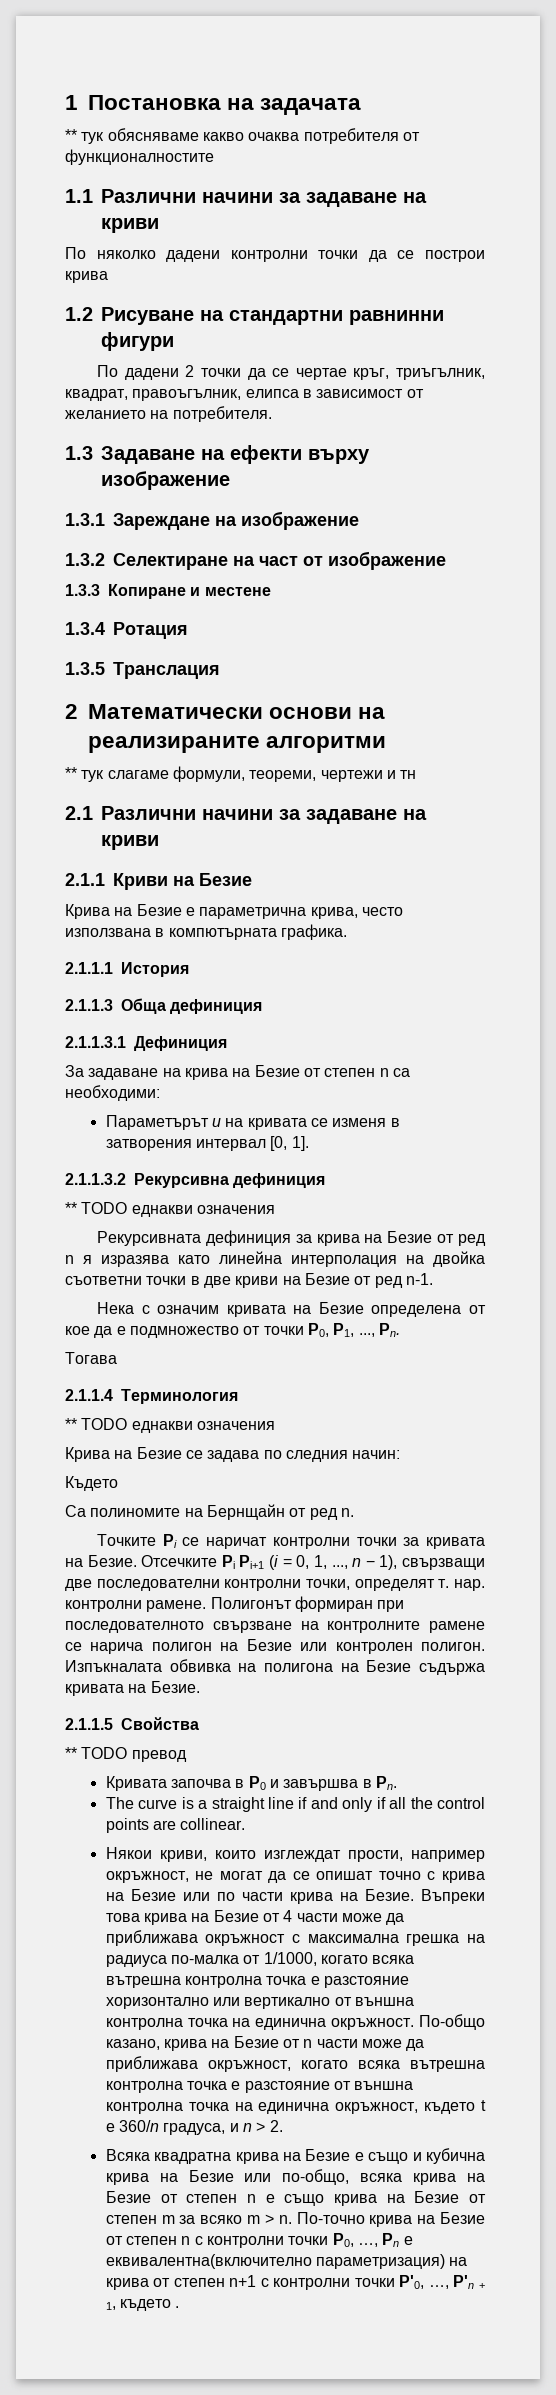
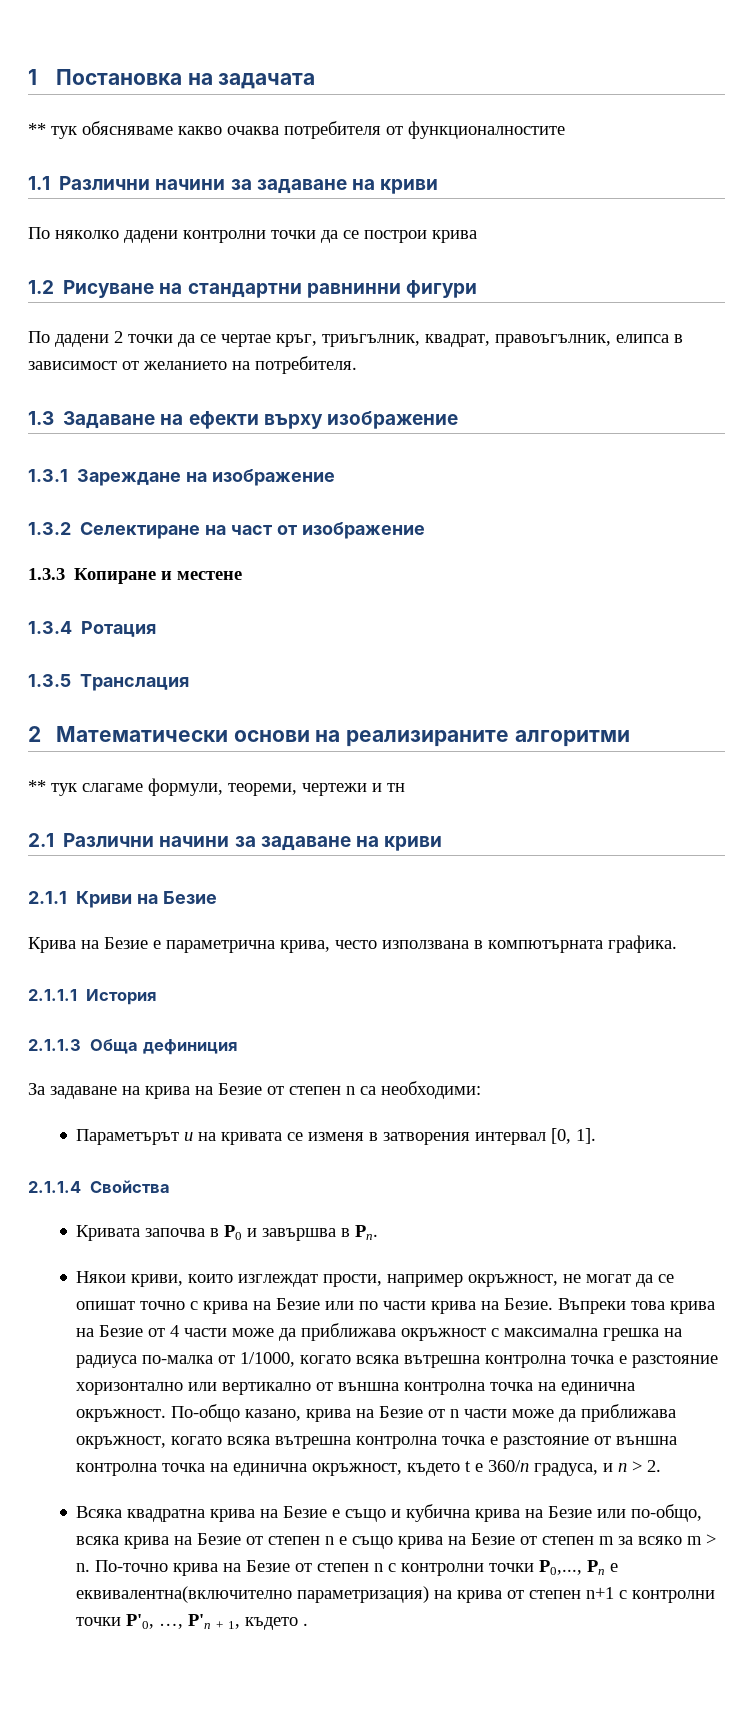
[65,1036,227,1051] // 2.1.1.3.1 Дефиниция -> (238, 1047) none
[65,1173,326,1188] [65,1202,275,1217] [97,1230,486,1246] [65,1251,485,1267] [65,1273,433,1288] [97,1302,486,1317] [65,1323,400,1338] [65,1352,117,1364] [65,1389,238,1404] [65,1418,275,1433] [65,1447,401,1462] [65,1476,118,1491] [65,1504,354,1520] [97,1534,486,1549] [65,1555,486,1570] [65,1579,486,1591] [65,1596,405,1612] [65,1621,485,1633] [65,1639,485,1654] [65,1659,486,1675] [65,1681,200,1696] [65,1717,199,1730] [65,1747,187,1762] 2.1.1.3.2 Рекурсивна дефиниция // ** TODO еднакви означения // Рекурсивната дефиниция за крива на Безие от ред n я изразява като линейна интерполация на двойка съответни точки в две криви на Безие от ред n-1. // Нека с означим кривата на Безие определена от кое да е подмножество от точки P0, P1, ..., Pn. // Тогава // 2.1.1.4 Терминология // ** TODO еднакви означения // Крива на Безие се задава по следния начин: // Където // Са полиномите на Бернщайн от ред n. // Точките Pi се наричат контролни точки за кривата на Безие. Отсечките Pi Pi+1 (i = 0, 1, ..., n − 1), свързващи две последователни контролни точки, определят т. нар. контролни рамене. Полигонът формиран при последователното свързване на контролните рамене се нарича полигон на Безие или контролен полигон. Изпъкналата обвивка на полигона на Безие съдържа кривата на Безие. // 2.1.1.5 Свойства // ** TODO превод -> [28,1180,171,1193] 2.1.1.4 Свойства
[105,1797,485,1812] [105,1818,246,1833] // The curve is a straight line if and only if all the control points are collinear. -> (379, 1232) none
[332,2233,379,2247] P0, …, -> [539,1560,583,1575] P0,...,

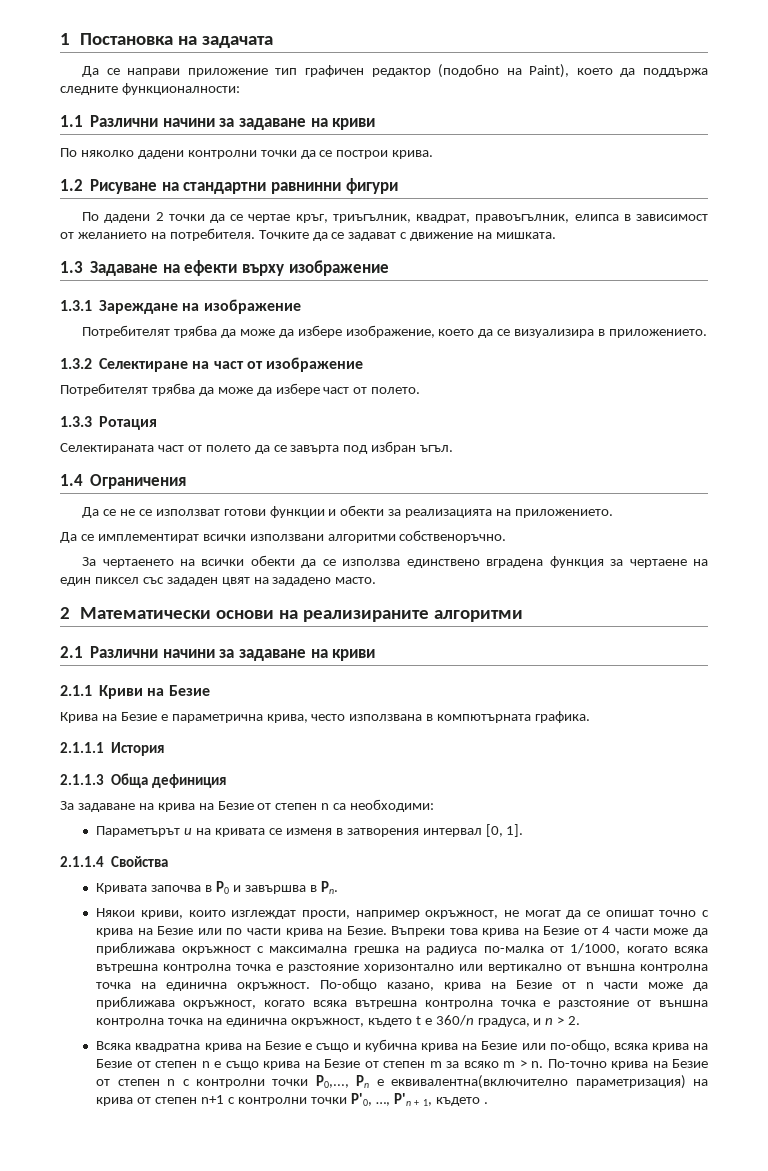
[28,121,565,139] ** тук обясняваме какво очаква потребителя от функционалностите -> [82,64,709,78] [60,83,240,95] Да се направи приложение тип графичен редактор (подобно на Paint), което да поддържа следните функционалности:
[432,230,477,243] крива -> [392,150,434,159] крива.
(357, 365) none -> [258,230,557,241] Точките да се задават с движение на мишката.
(335, 477) none -> [82,325,708,338] // Потребителят трябва да може да избере изображение, което да се визуализира в приложението.
[28,568,243,584] [28,621,157,637] [28,674,190,691] 1.3.3 Копиране и местене // 1.3.4 Ротация // 1.3.5 Транслация -> [60,383,421,396] [60,416,158,430] [60,441,454,454] [60,474,187,489] [82,505,614,518] [60,530,507,543] [82,555,708,568] [60,577,377,586] Потребителят трябва да може да избере част от полето. // 1.3.3 Ротация // Селектираната част от полето да се завърта под избран ъгъл. // 1.4 Ограничения // Да се не се използват готови функции и обекти за реализацията на приложението. // Да се имплементират всички използвани алгоритми собственоръчно. // За чертаенето на всички обекти да се използва единствено вградена функция за чертаене на един пиксел със зададен цвят на зададено масто.
[28,778,405,796] // ** тук слагаме формули, теореми, чертежи и тн -> (524, 616) none

